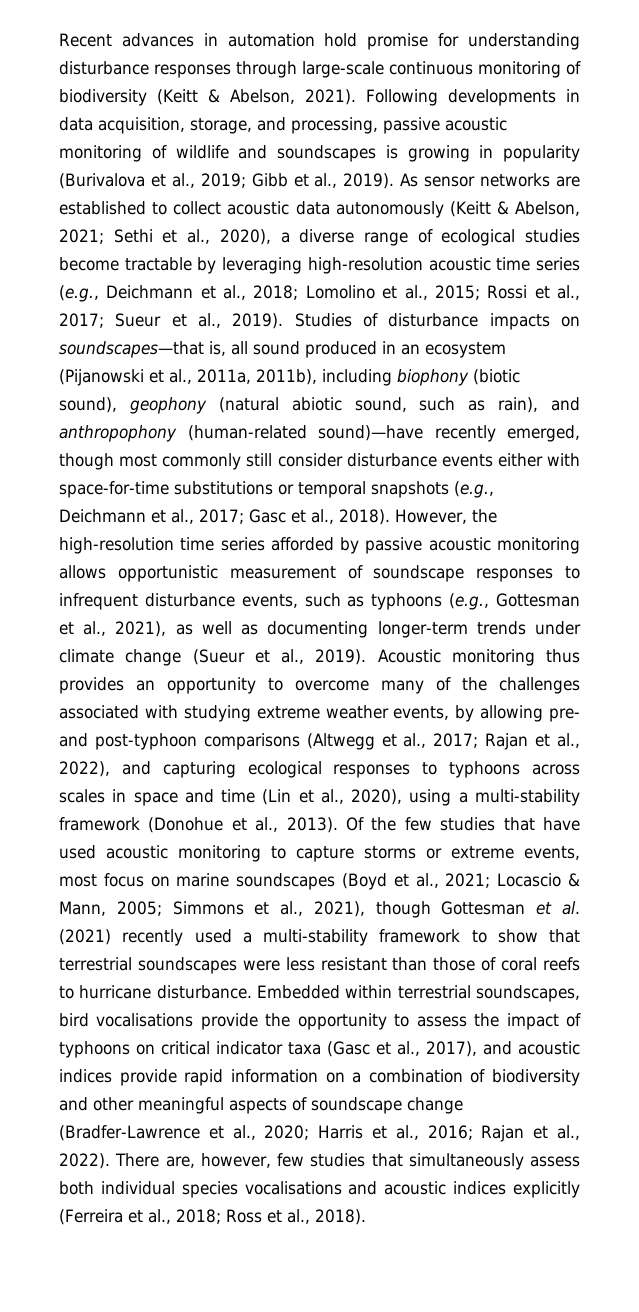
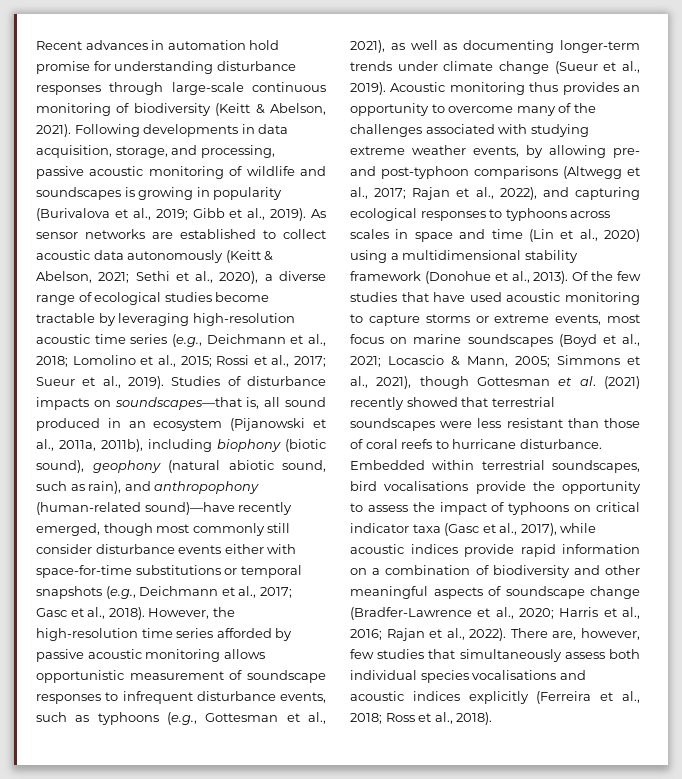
[351,789,403,805] 2020), -> [604,229,640,242] 2020)
[474,789,580,806] multi-stability -> [402,250,578,263] multidimensional stability
[194,929,538,946] used a multi-stability framework to show -> [406,397,458,407] showed
[483,1041,512,1055] and -> [560,523,597,533] while

